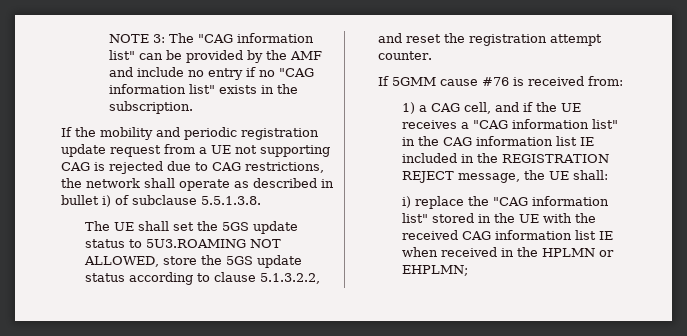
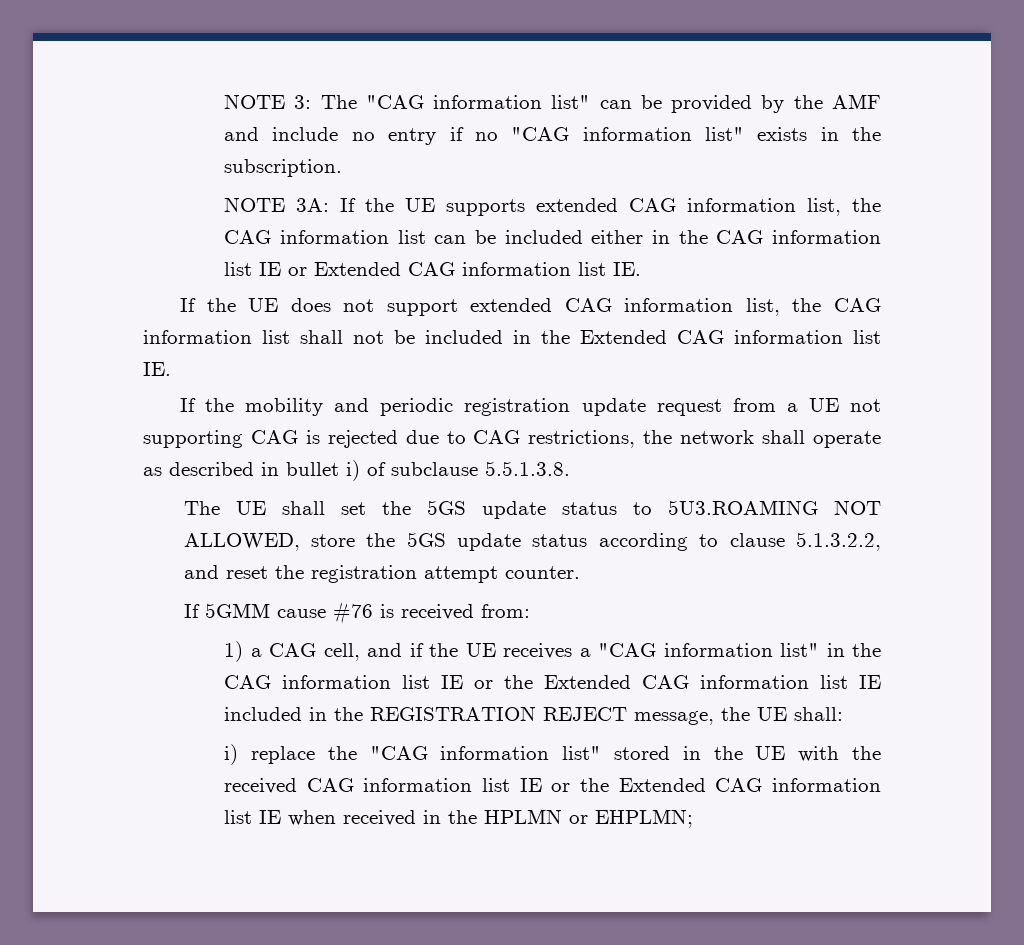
(193, 107) none -> [224,197,882,216] [224,230,881,244] [224,262,642,276] [180,298,882,316] [143,330,881,344] [143,362,171,376] // NOTE 3A: If the UE supports extended CAG information list, the CAG information list can be included either in the CAG information list IE or Extended CAG information list IE. // If the UE does not support extended CAG information list, the CAG information list shall not be included in the Extended CAG information list IE.
(594, 141) none -> [474,675,882,689] or the Extended CAG information list IE
(613, 235) none -> [551,778,881,792] [224,810,282,824] or the Extended CAG information list IE

